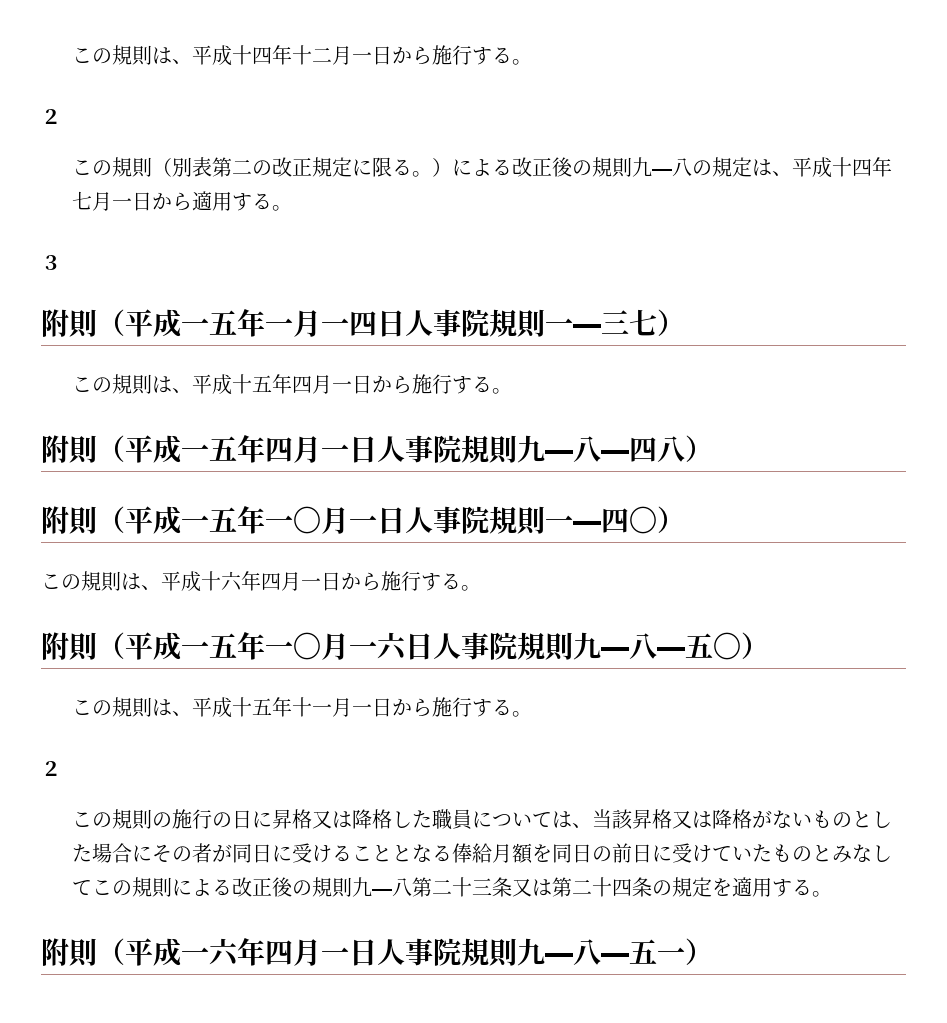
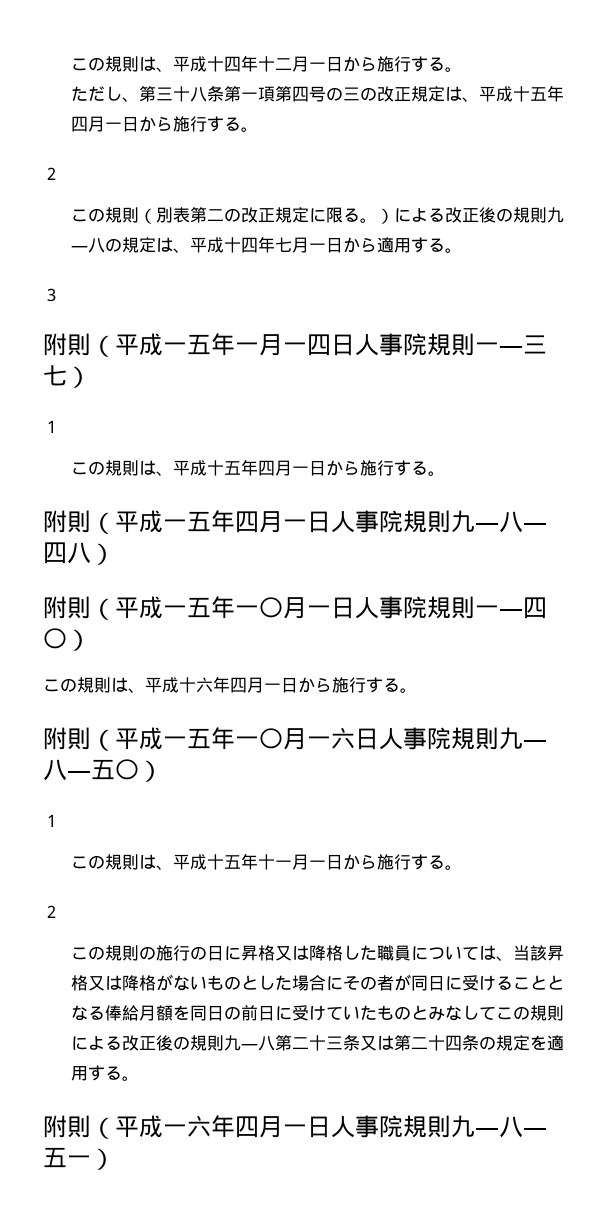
(532, 62) none -> [70,85,564,102] [70,116,258,132] // ただし、第三十八条第一項第四号の三の改正規定は、平成十五年四月一日から施行する。
(685, 322) none -> [43,420,60,433] // １
(769, 645) none -> [43,814,60,827] // １

